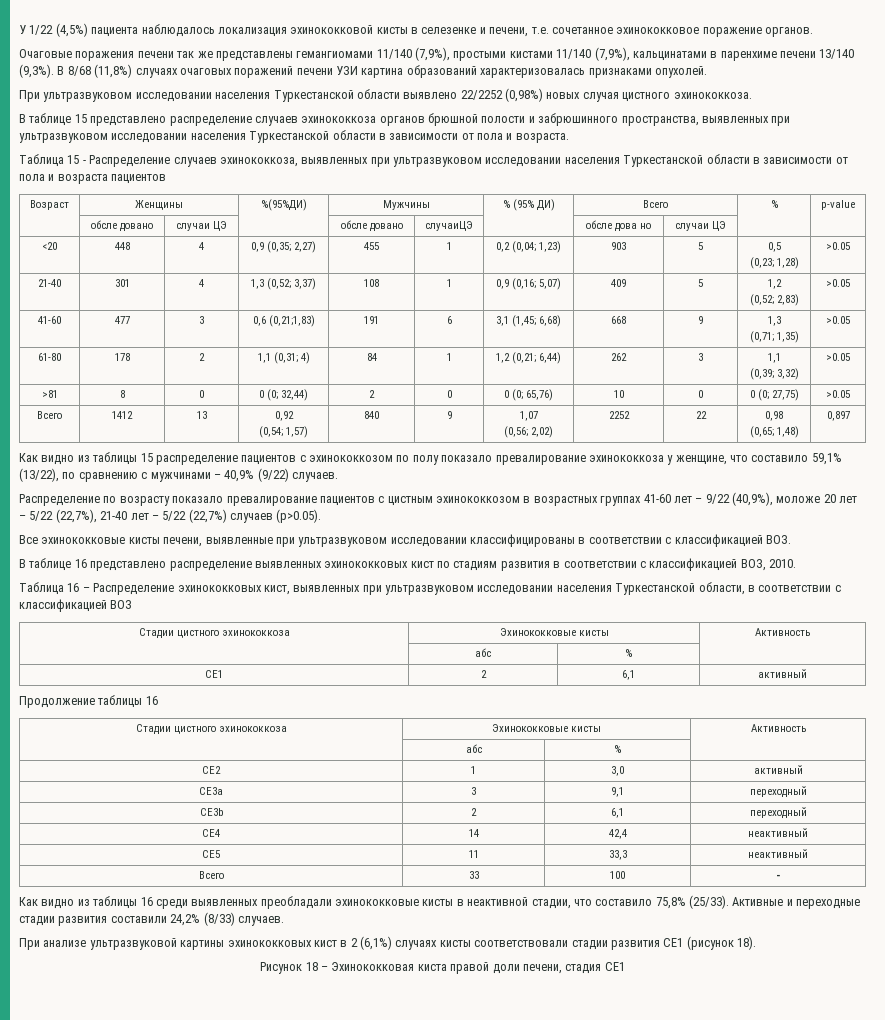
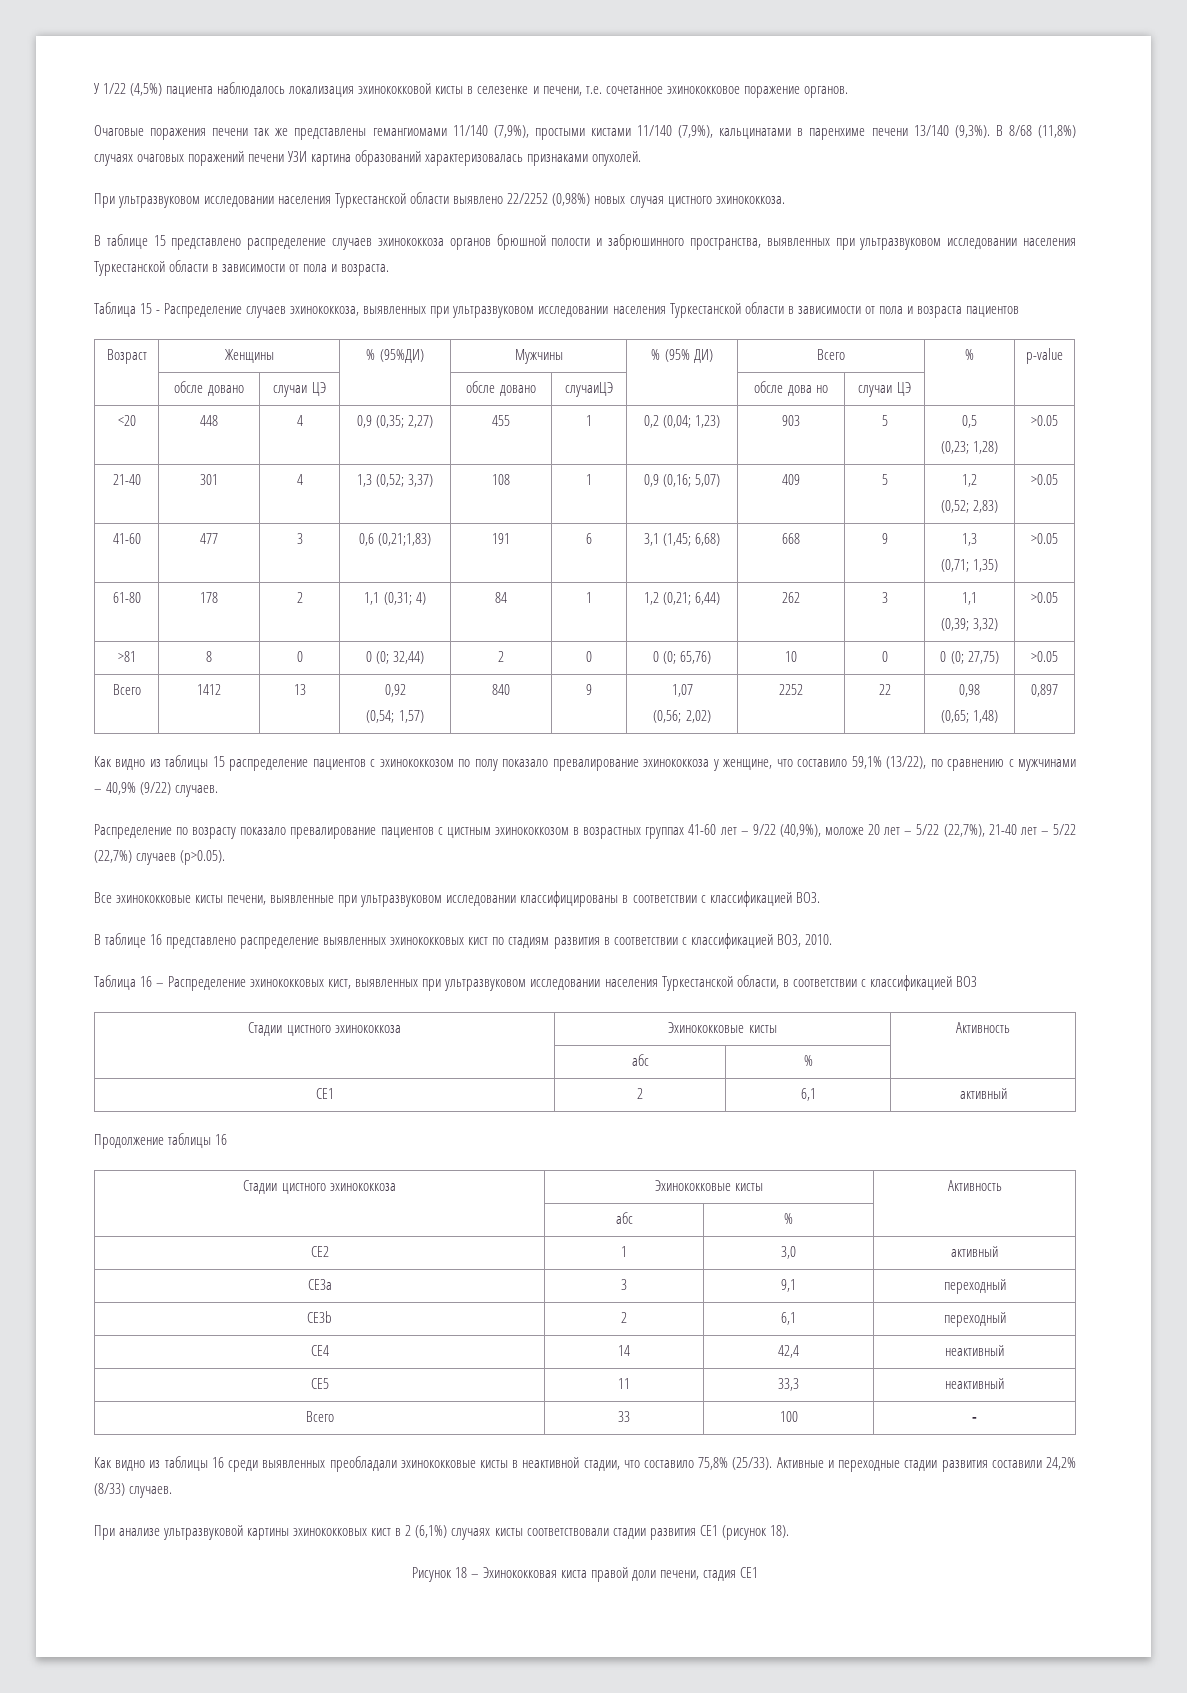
[260,199,307,211] %(95%ДИ) -> [366,349,424,363] % (95%ДИ)

